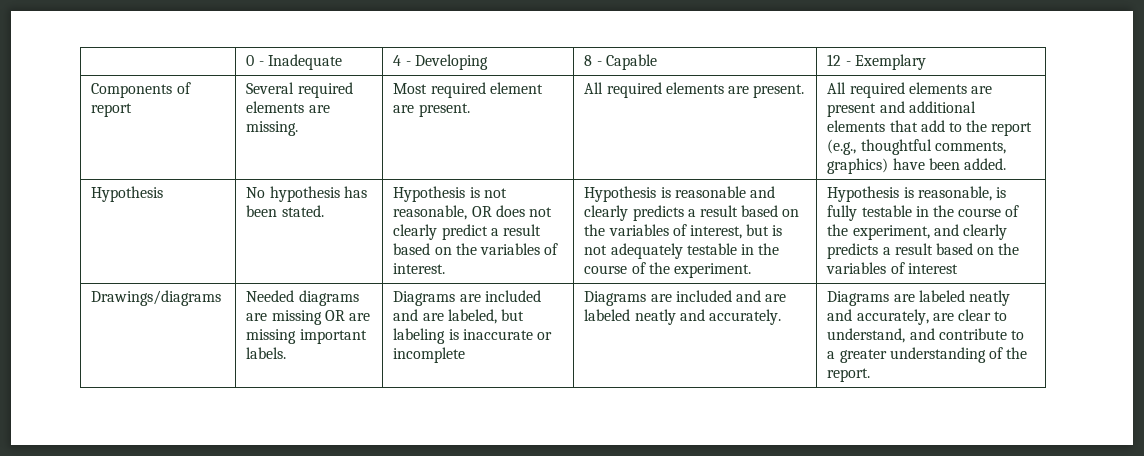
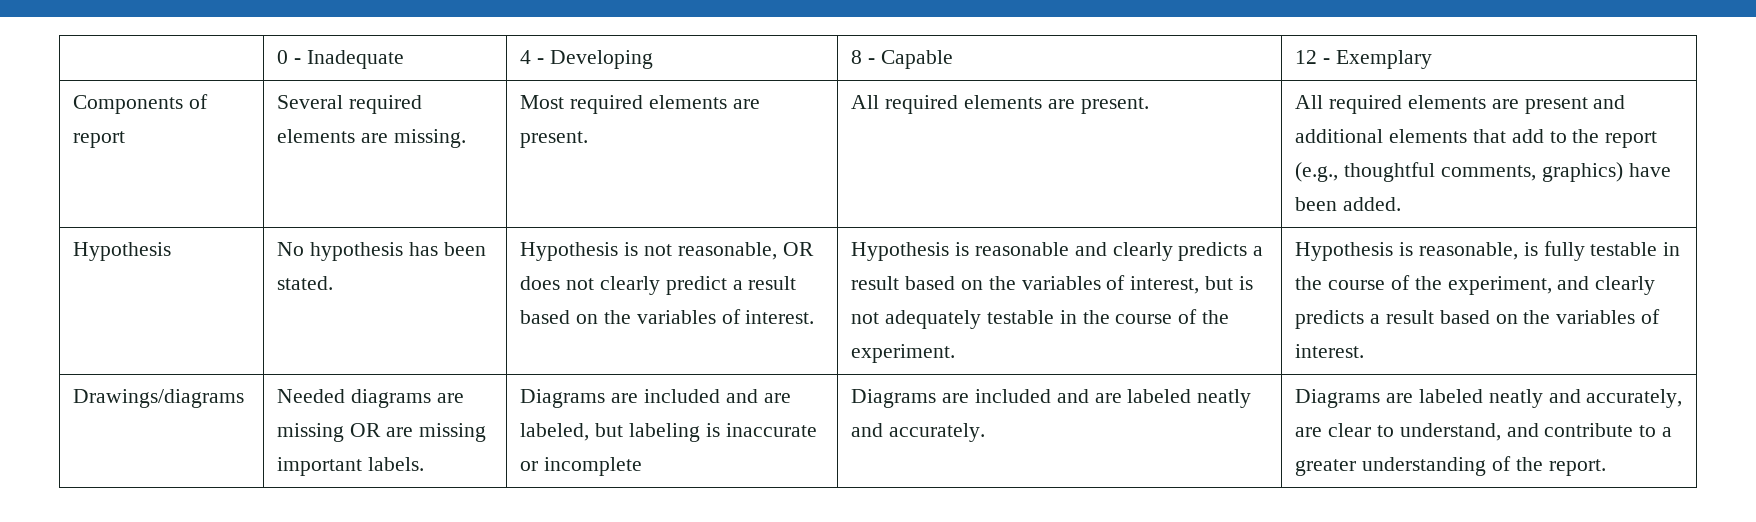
[489,82,543,94] element -> [648,95,727,109] elements
[907,263,958,274] interest -> [1295,344,1365,358] interest.

